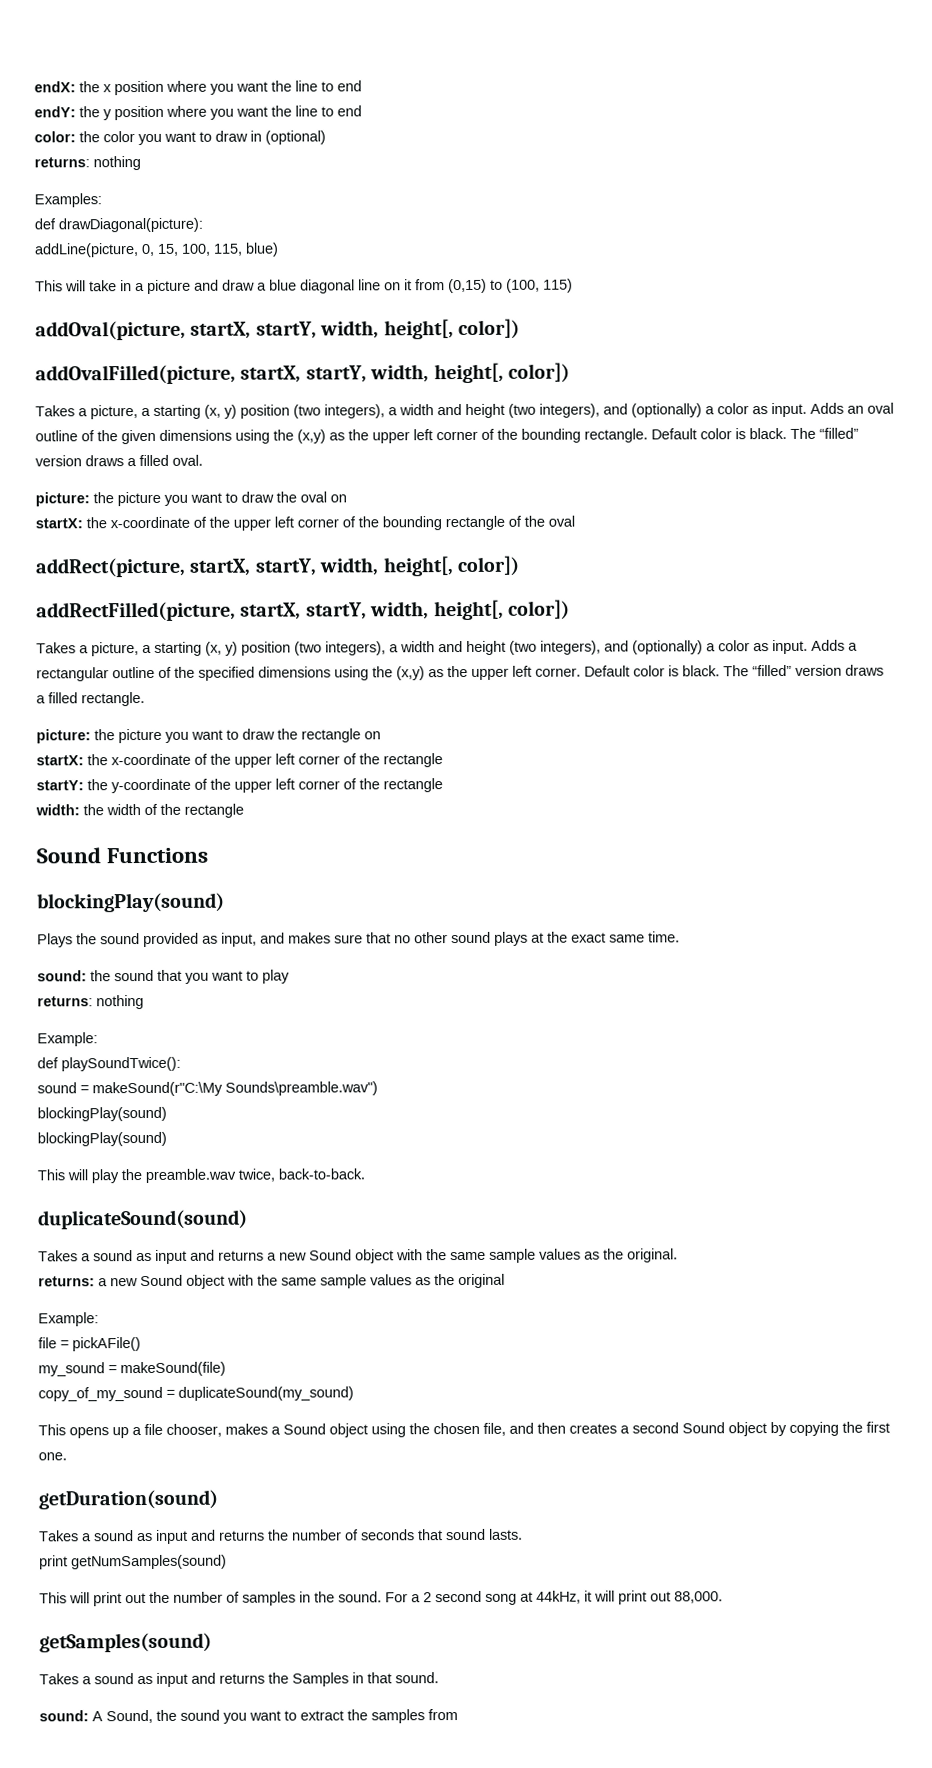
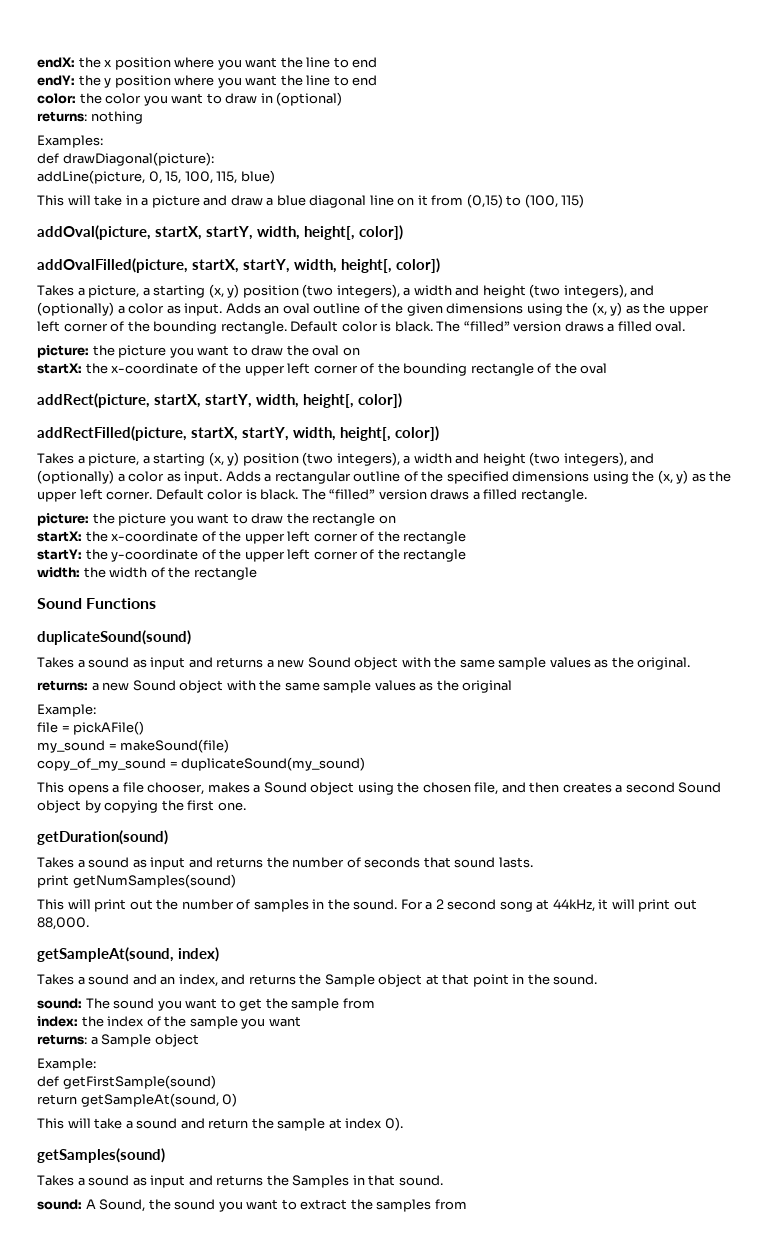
[297,429,326,444] (x,y) -> [591,302,623,316] (x, y)
[396,666,425,681] (x,y) -> [657,470,689,484] (x, y)
[37,892,225,913] [37,931,680,948] [37,969,290,984] [37,995,144,1010] [37,1032,98,1047] [37,1056,181,1072] [37,1081,378,1097] [37,1106,167,1122] [37,1131,167,1147] [37,1168,365,1184] // blockingPlay(sound) // Plays the sound provided as input, and makes sure that no other sound plays at the exact same time. // sound: the sound that you want to play // returns: nothing // Example: // def playSoundTwice(): // sound = makeSound(r"C:\My Sounds\preamble.wav") // blockingPlay(sound) // blockingPlay(sound) // This will play the preamble.wav twice, back-to-back. -> (157, 603) none
[112,1427,129,1439] up -> (109, 789) none
(723, 1597) none -> [37,947,219,962] [37,974,598,987] [37,998,375,1011] [37,1016,301,1029] [37,1034,199,1047] [37,1058,96,1071] [37,1075,216,1089] [37,1093,238,1107] [37,1117,403,1131] // getSampleAt(sound, index) // Takes a sound and an index, and returns the Sample object at that point in the sound. // sound: The sound you want to get the sample from // index: the index of the sample you want // returns: a Sample object // Example: // def getFirstSample(sound) // return getSampleAt(sound, 0) // This will take a sound and return the sample at index 0).

